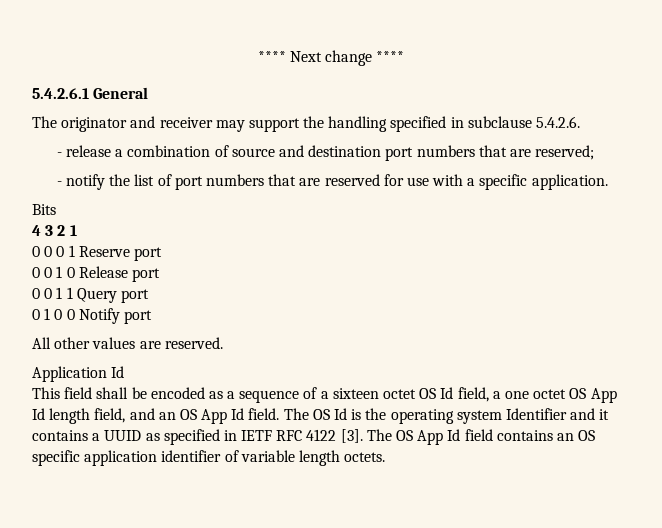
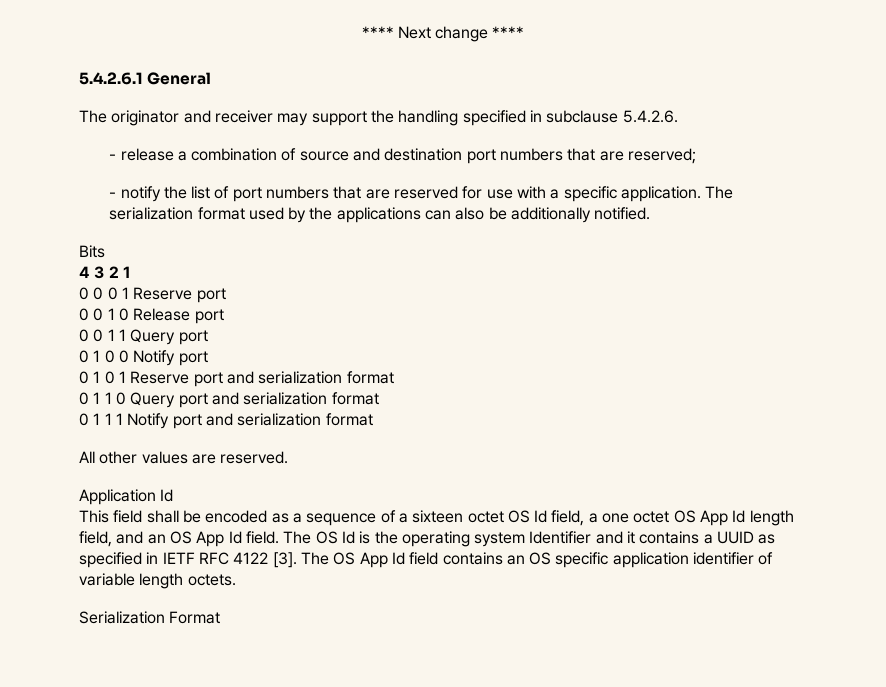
(608, 182) none -> [705,186,734,199] [109,207,651,223] The serialization format used by the applications can also be additionally notified.
(152, 317) none -> [79,371,394,387] [79,392,379,408] [79,413,373,429] // 0 1 0 1 Reserve port and serialization format // 0 1 1 0 Query port and serialization format // 0 1 1 1 Notify port and serialization format
(386, 457) none -> [79,611,221,624] // Serialization Format

